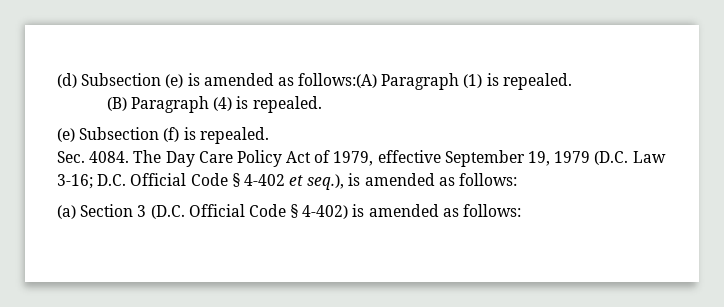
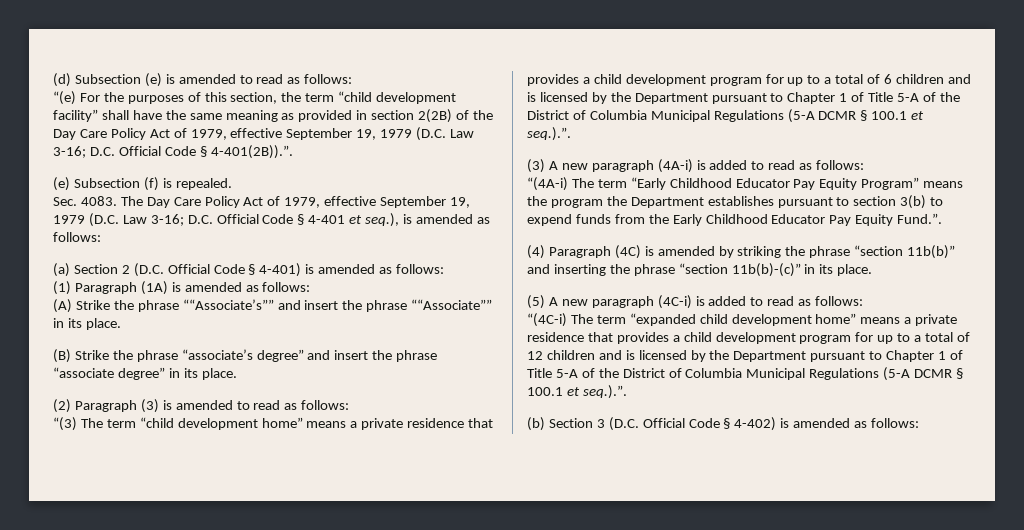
[277,73,572,90] [106,96,322,113] as follows:(A) Paragraph (1) is repealed. // (B) Paragraph (4) is repealed. -> [239,74,353,84] [53,91,457,105] [53,109,493,123] [53,127,475,141] [53,145,293,159] to read as follows: // “(e) For the purposes of this section, the term “child development facility” shall have the same meaning as provided in section 2(2B) of the Day Care Policy Act of 1979, effective September 19, 1979 (D.C. Law 3-16; D.C. Official Code § 4-401(2B)).”.
[89,151,130,163] 4084. -> [80,196,117,206] 4083.
[243,174,285,186] 4-402 -> [308,215,346,224] 4-401
(134, 210) none -> [121,263,445,277] [53,281,311,295] [53,299,493,313] [53,318,121,330] [53,349,438,363] [53,367,237,380] [53,399,350,413] [53,417,494,431] [527,74,971,86] [527,92,960,104] [527,109,925,123] [527,127,571,141] [527,159,865,173] [527,177,964,191] [527,195,944,209] [527,213,943,226] [527,245,956,259] [527,263,873,277] [527,295,864,309] [527,313,958,327] [527,332,970,344] [527,350,963,362] [527,367,964,381] [527,385,627,399] [527,417,593,431] 2 (D.C. Official Code § 4-401) is amended as follows: // (1) Paragraph (1A) is amended as follows: // (A) Strike the phrase ““Associate’s”” and insert the phrase ““Associate”” in its place. // (B) Strike the phrase “associate’s degree” and insert the phrase “associate degree” in its place. // (2) Paragraph (3) is amended to read as follows: // “(3) The term “child development home” means a private residence that provides a child development program for up to a total of 6 children and is licensed by the Department pursuant to Chapter 1 of Title 5-A of the District of Columbia Municipal Regulations (5-A DCMR § 100.1 et seq.).”. // (3) A new paragraph (4A-i) is added to read as follows: // “(4A-i) The term “Early Childhood Educator Pay Equity Program” means the program the Department establishes pursuant to section 3(b) to expend funds from the Early Childhood Educator Pay Equity Fund.”. // (4) Paragraph (4C) is amended by striking the phrase “section 11b(b)” and inserting the phrase “section 11b(b)-(c)” in its place. // (5) A new paragraph (4C-i) is added to read as follows: // “(4C-i) The term “expanded child development home” means a private residence that provides a child development program for up to a total of 12 children and is licensed by the Department pursuant to Chapter 1 of Title 5-A of the District of Columbia Municipal Regulations (5-A DCMR § 100.1 et seq.).”. // (b) Section

